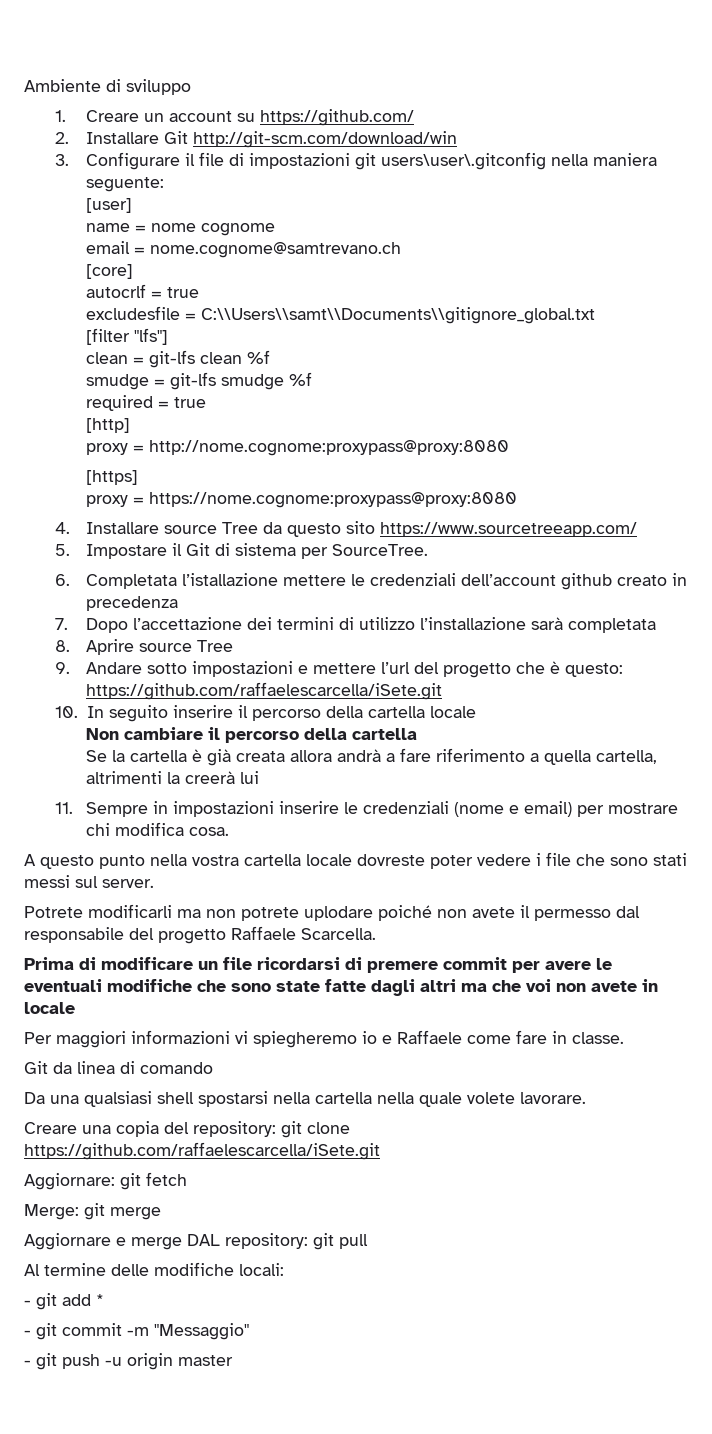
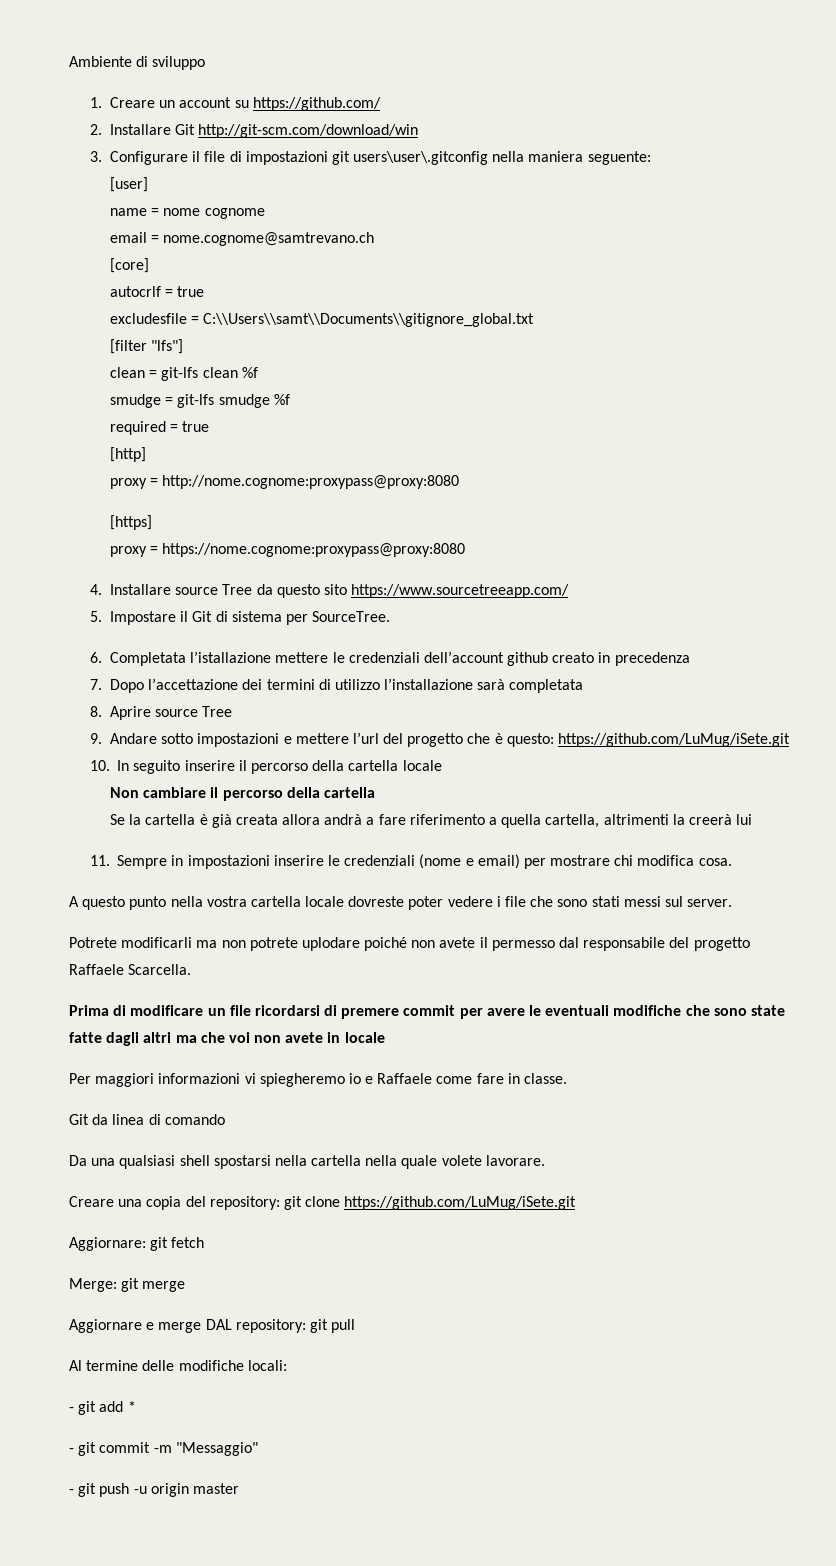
[86,682,443,700] https://github.com/raffaelescarcella/iSete.git -> [558,733,791,747] https://github.com/LuMug/iSete.git
[24,1142,380,1160] https://github.com/raffaelescarcella/iSete.git -> [344,1196,577,1210] https://github.com/LuMug/iSete.git

